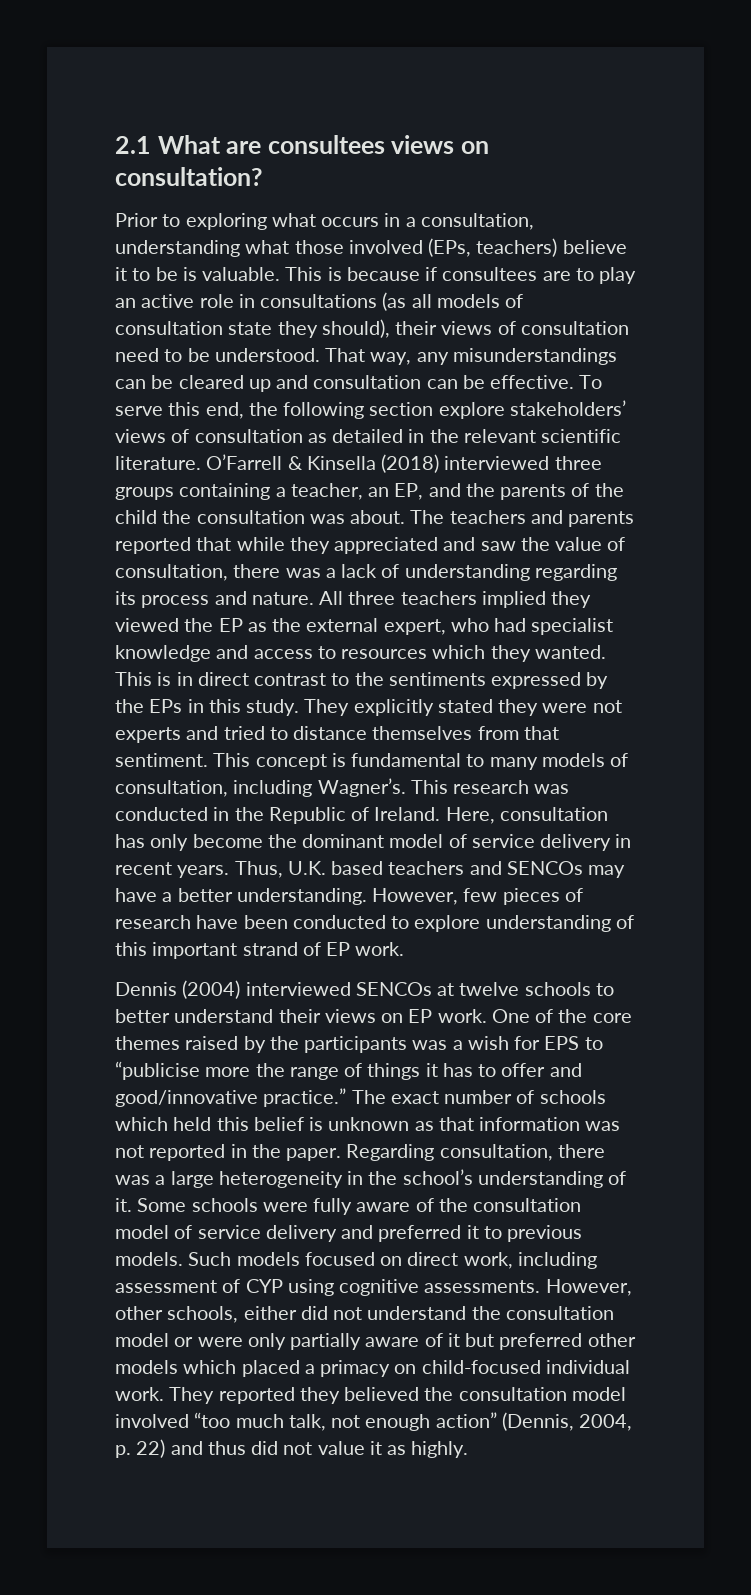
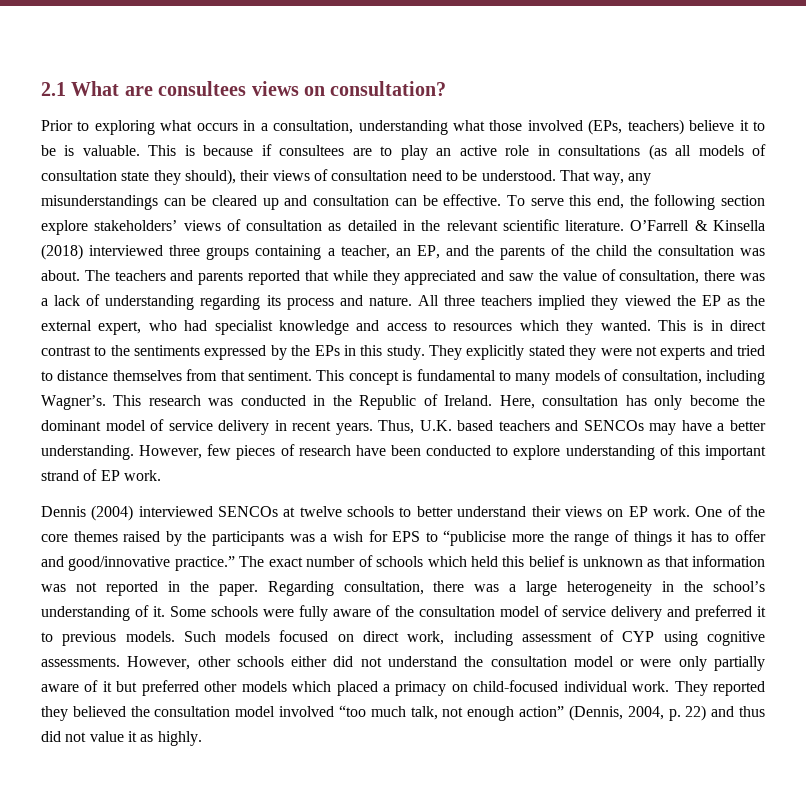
[167,1306,239,1323] schools, -> [236,656,284,667] schools

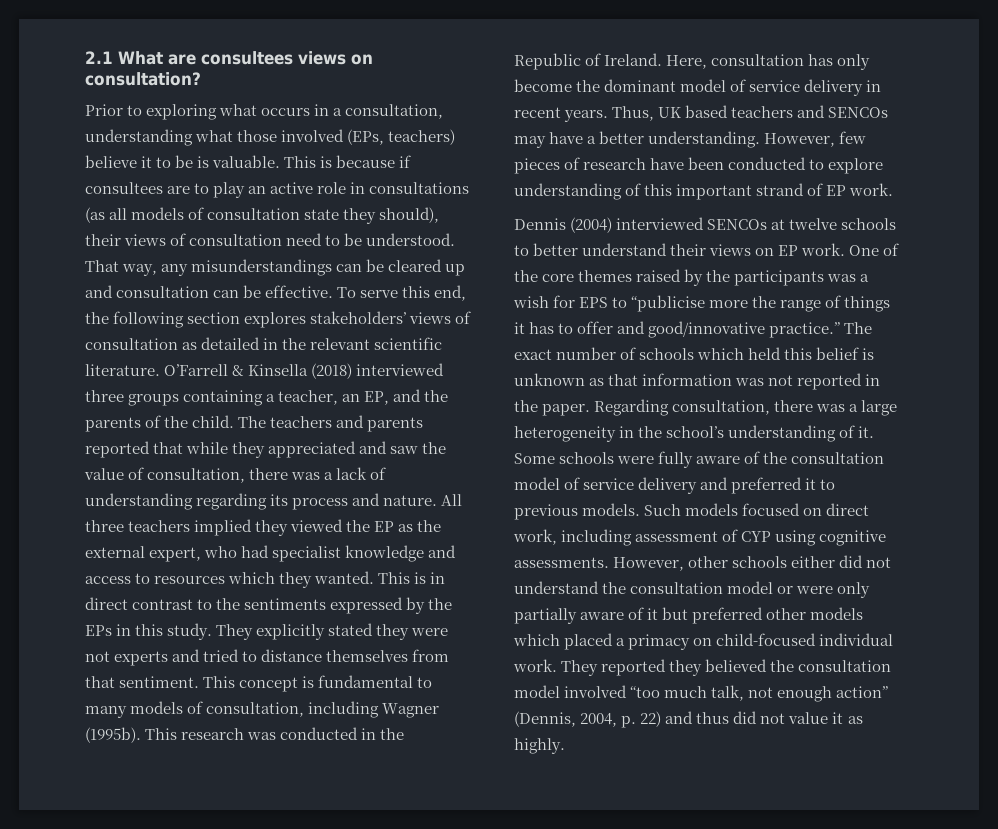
[41,220,88,235] explore -> [244,312,307,328] explores
[595,245,766,256] [41,270,80,281] child the consultation was about. -> [192,415,235,428] child.
[41,395,106,410] Wagner’s. -> [382,703,440,718] [85,727,141,743] Wagner (1995b).
[419,420,452,431] U.K. -> [658,107,682,118] UK

